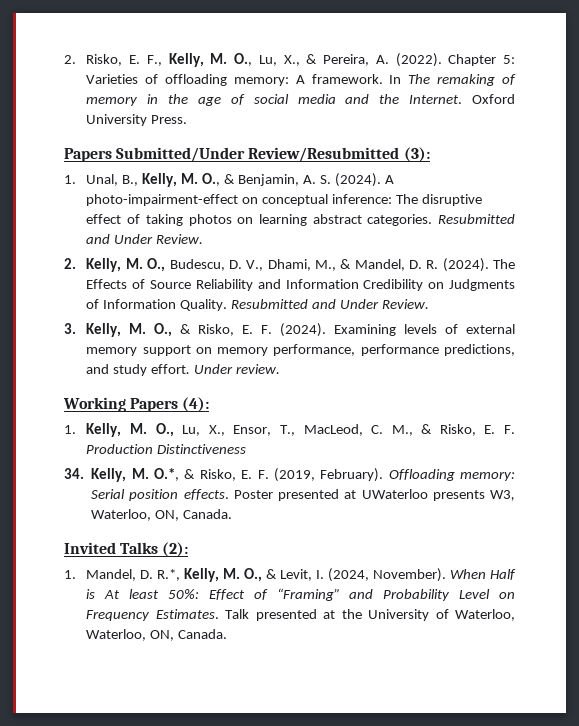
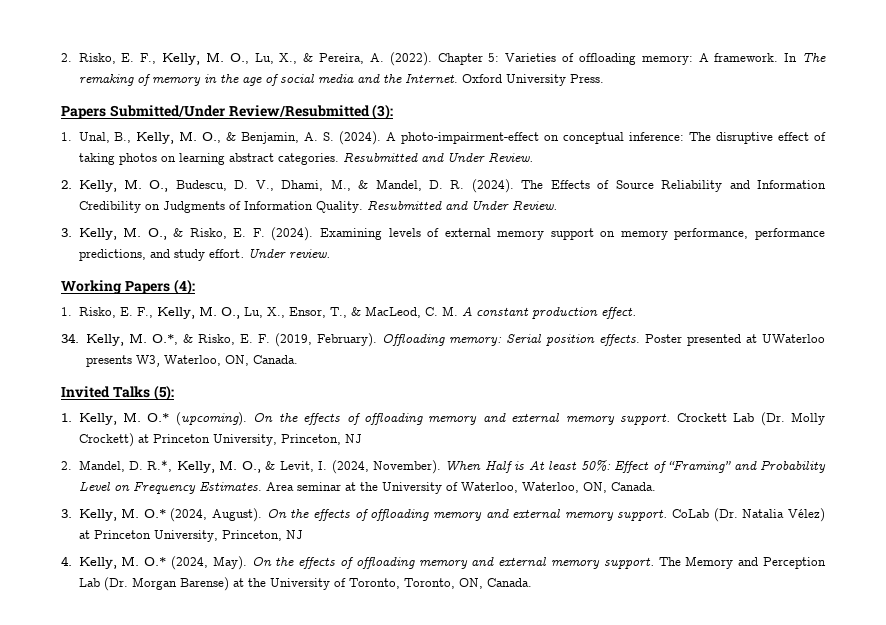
(76, 429) none -> [78,307,153,318] Risko, E. F.,
(295, 430) none -> [350,307,361,316] &
[391,424,516,436] [86,444,247,454] M., & Risko, E. F. Production Distinctiveness -> [441,306,636,319] M. A constant production effect.
[162,542,189,557] [64,570,76,579] (2): // 1. -> [153,385,174,401] [61,412,826,426] [78,433,362,447] [61,461,72,470] (5): // 1. Kelly, M. O.* (upcoming). On the effects of offloading memory and external memory support. Crockett Lab (Dr. Molly Crockett) at Princeton University, Princeton, NJ // 2.
[225,609,317,621] Talk presented -> [265,482,341,491] Area seminar
(228, 634) none -> [61,508,826,522] [78,530,303,542] [61,556,826,570] [78,577,532,591] // 3. Kelly, M. O.* (2024, August). On the effects of offloading memory and external memory support. CoLab (Dr. Natalia Vélez) at Princeton University, Princeton, NJ // 4. Kelly, M. O.* (2024, May). On the effects of offloading memory and external memory support. The Memory and Perception Lab (Dr. Morgan Barense) at the University of Toronto, Toronto, ON, Canada.

